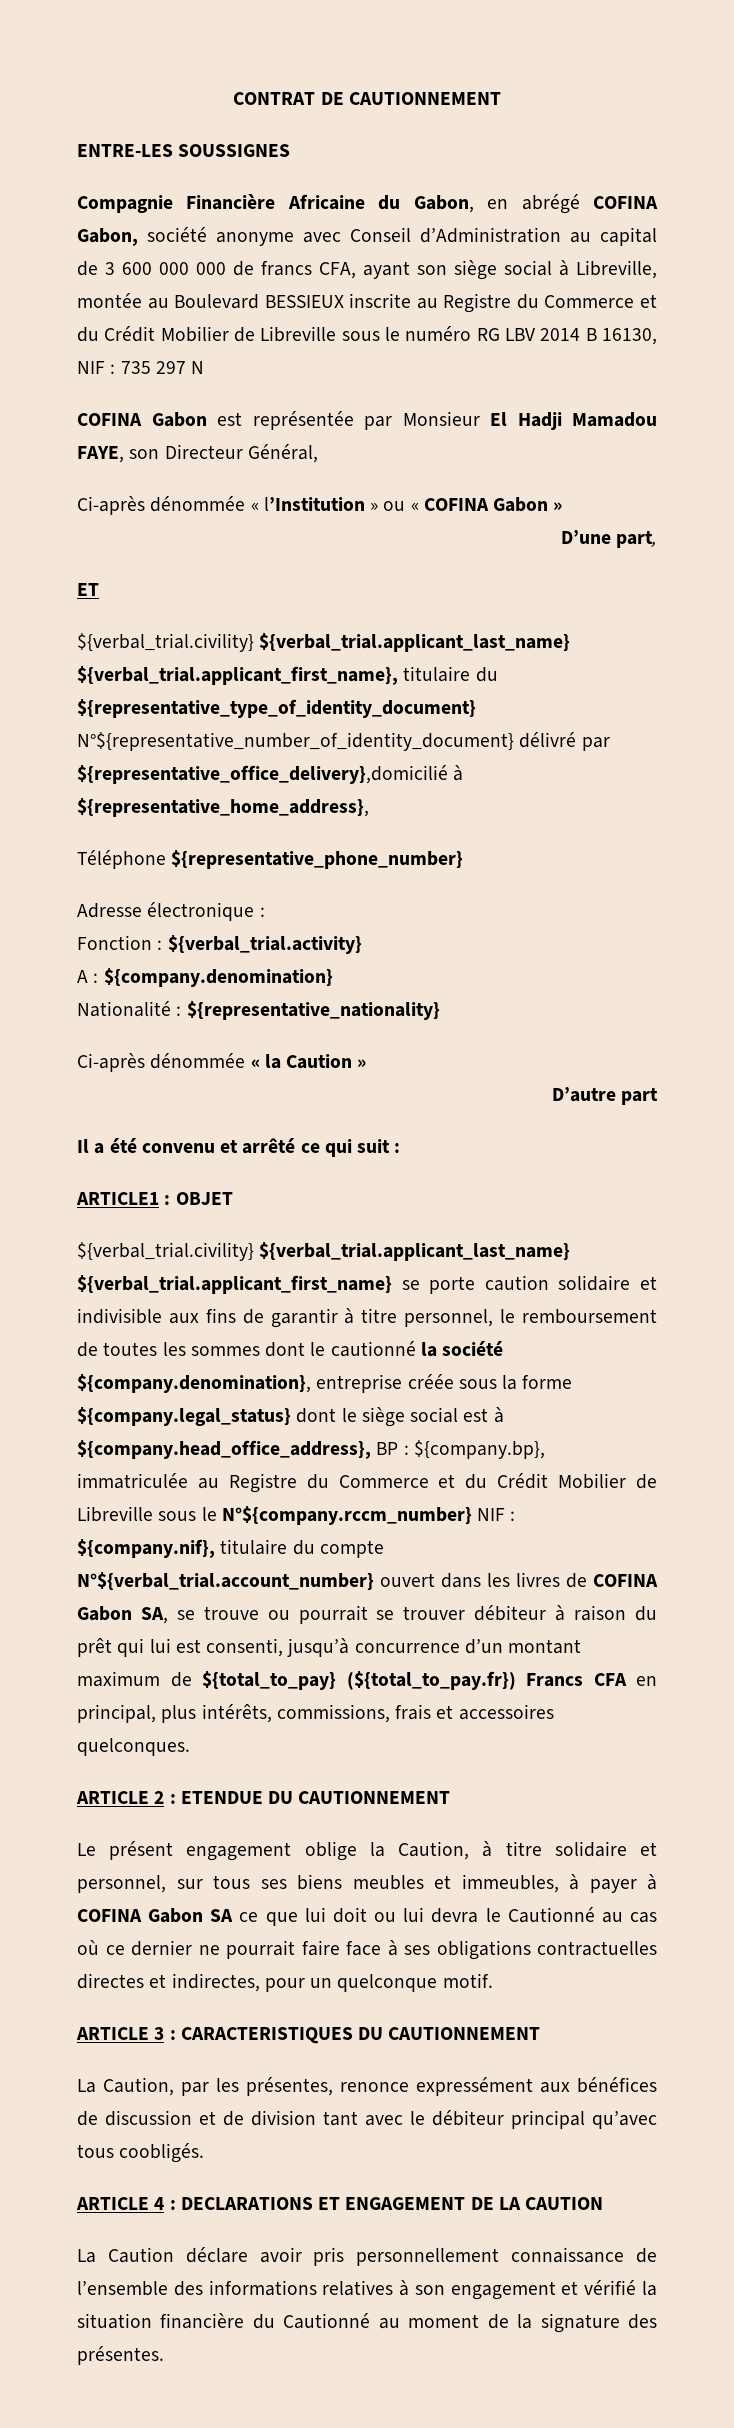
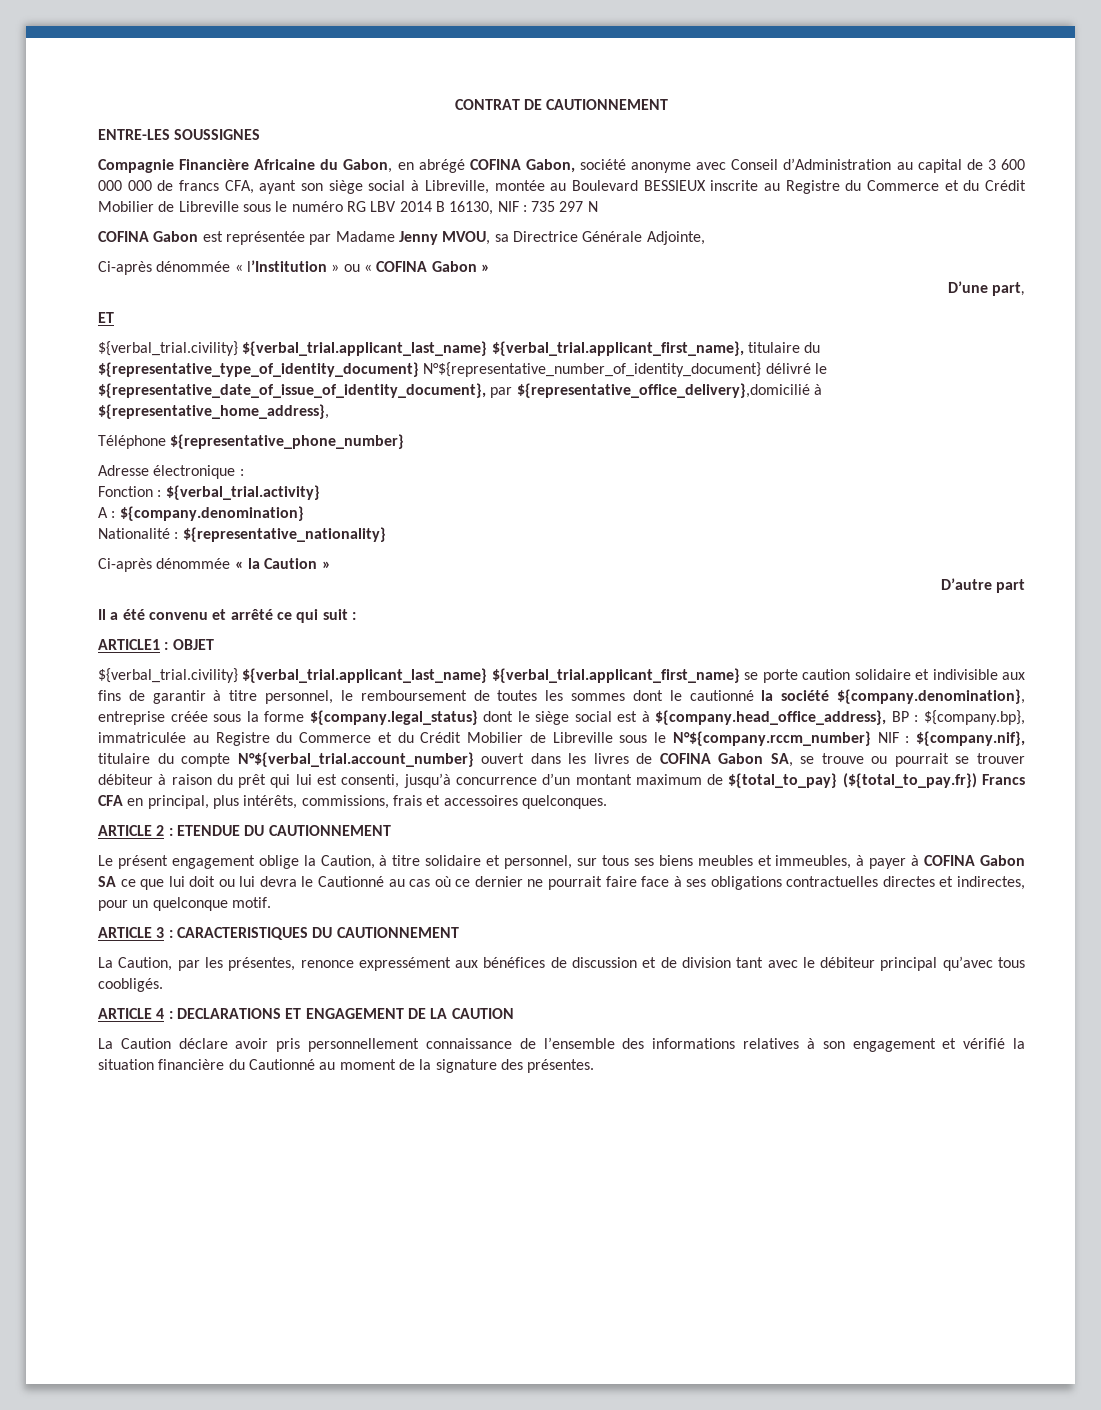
[402,411,657,430] [77,444,318,463] Monsieur El Hadji Mamadou FAYE, son Directeur Général, -> [335,231,705,245] Madame Jenny MVOU, sa Directrice Générale Adjointe,
(577, 740) none -> [814,363,827,374] [98,383,486,398] le ${representative_date_of_issue_of_identity_document},

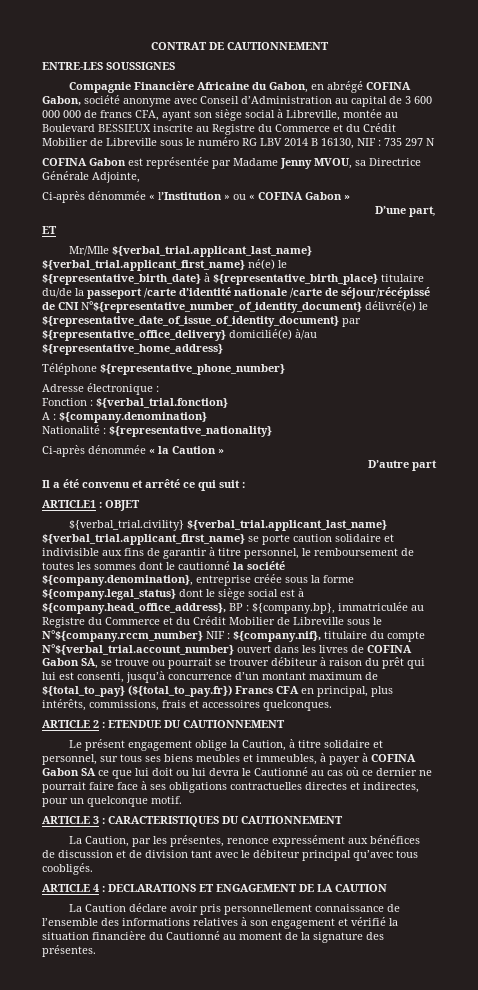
[98,341,821,356] [98,362,827,377] [98,383,822,398] [98,404,329,419] ${verbal_trial.civility} ${verbal_trial.applicant_last_name} ${verbal_trial.applicant_first_name}, titulaire du ${representative_type_of_identity_document} N°${representative_number_of_identity_document} délivré le ${representative_date_of_issue_of_identity_document}, par ${representative_office_delivery},domicilié à ${representative_home_address}, -> [69,246,313,257] [42,259,287,271] [42,273,424,285] [42,287,430,299] [42,301,428,313] [42,316,361,327] [42,329,317,341] [42,344,223,355] Mr/Mlle ${verbal_trial.applicant_last_name} ${verbal_trial.applicant_first_name} né(e) le ${representative_birth_date} à ${representative_birth_place} titulaire du/de la passeport /carte d’identité nationale /carte de séjour/récépissé de CNI N°${representative_number_of_identity_document} délivré(e) le ${representative_date_of_issue_of_identity_document} par ${representative_office_delivery} domicilié(e) à/au ${representative_home_address}
[165,485,320,500] ${verbal_trial.activity} -> [96,398,228,408] ${verbal_trial.fonction}

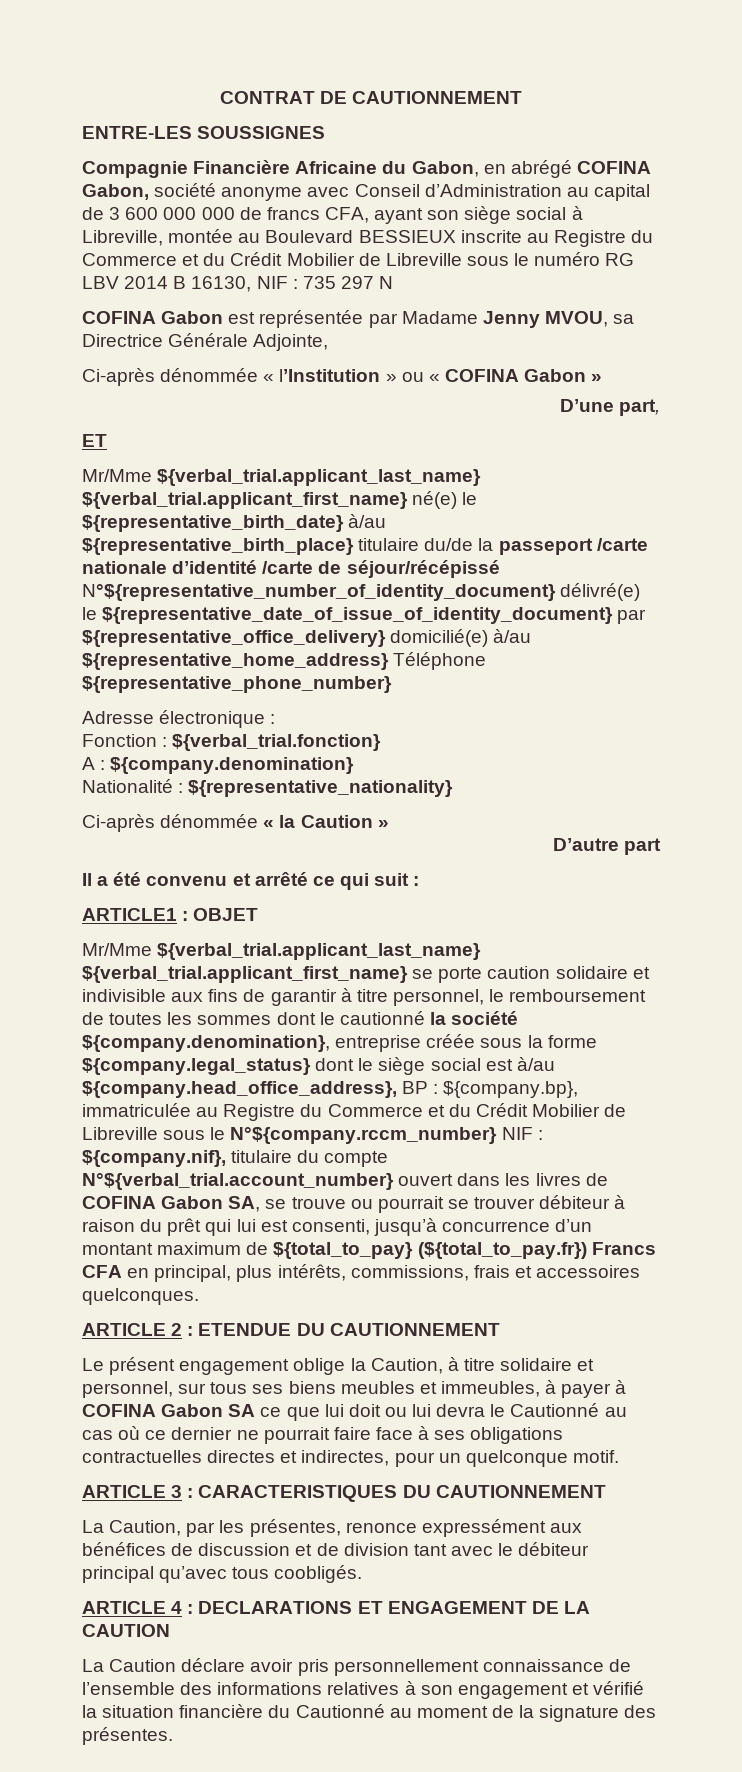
[69,246,110,256] Mr/Mlle -> [82,469,152,482] Mr/Mme
[204,273,210,282] à -> [348,514,387,528] à/au
[179,287,287,296] d’identité nationale -> [82,560,258,574] nationale d’identité
[42,302,79,310] de CNI -> (500, 569) none
(223, 349) // -> (389, 661) none
[69,520,185,531] ${verbal_trial.civility} -> [82,943,152,956] Mr/Mme
[298,588,304,597] à -> [516,1057,555,1071] à/au

